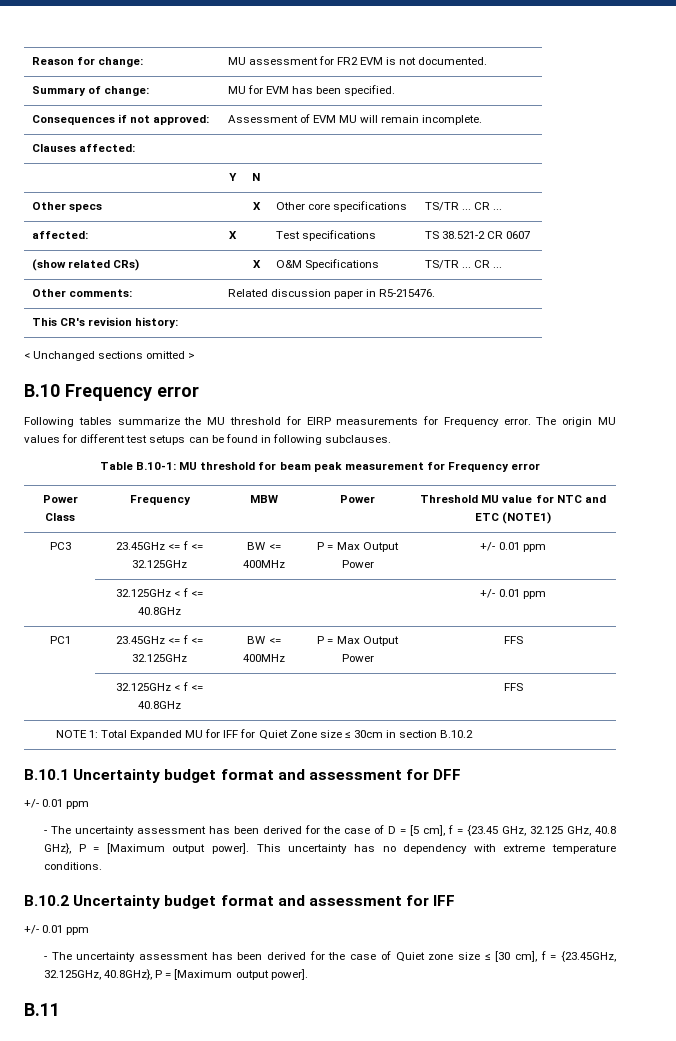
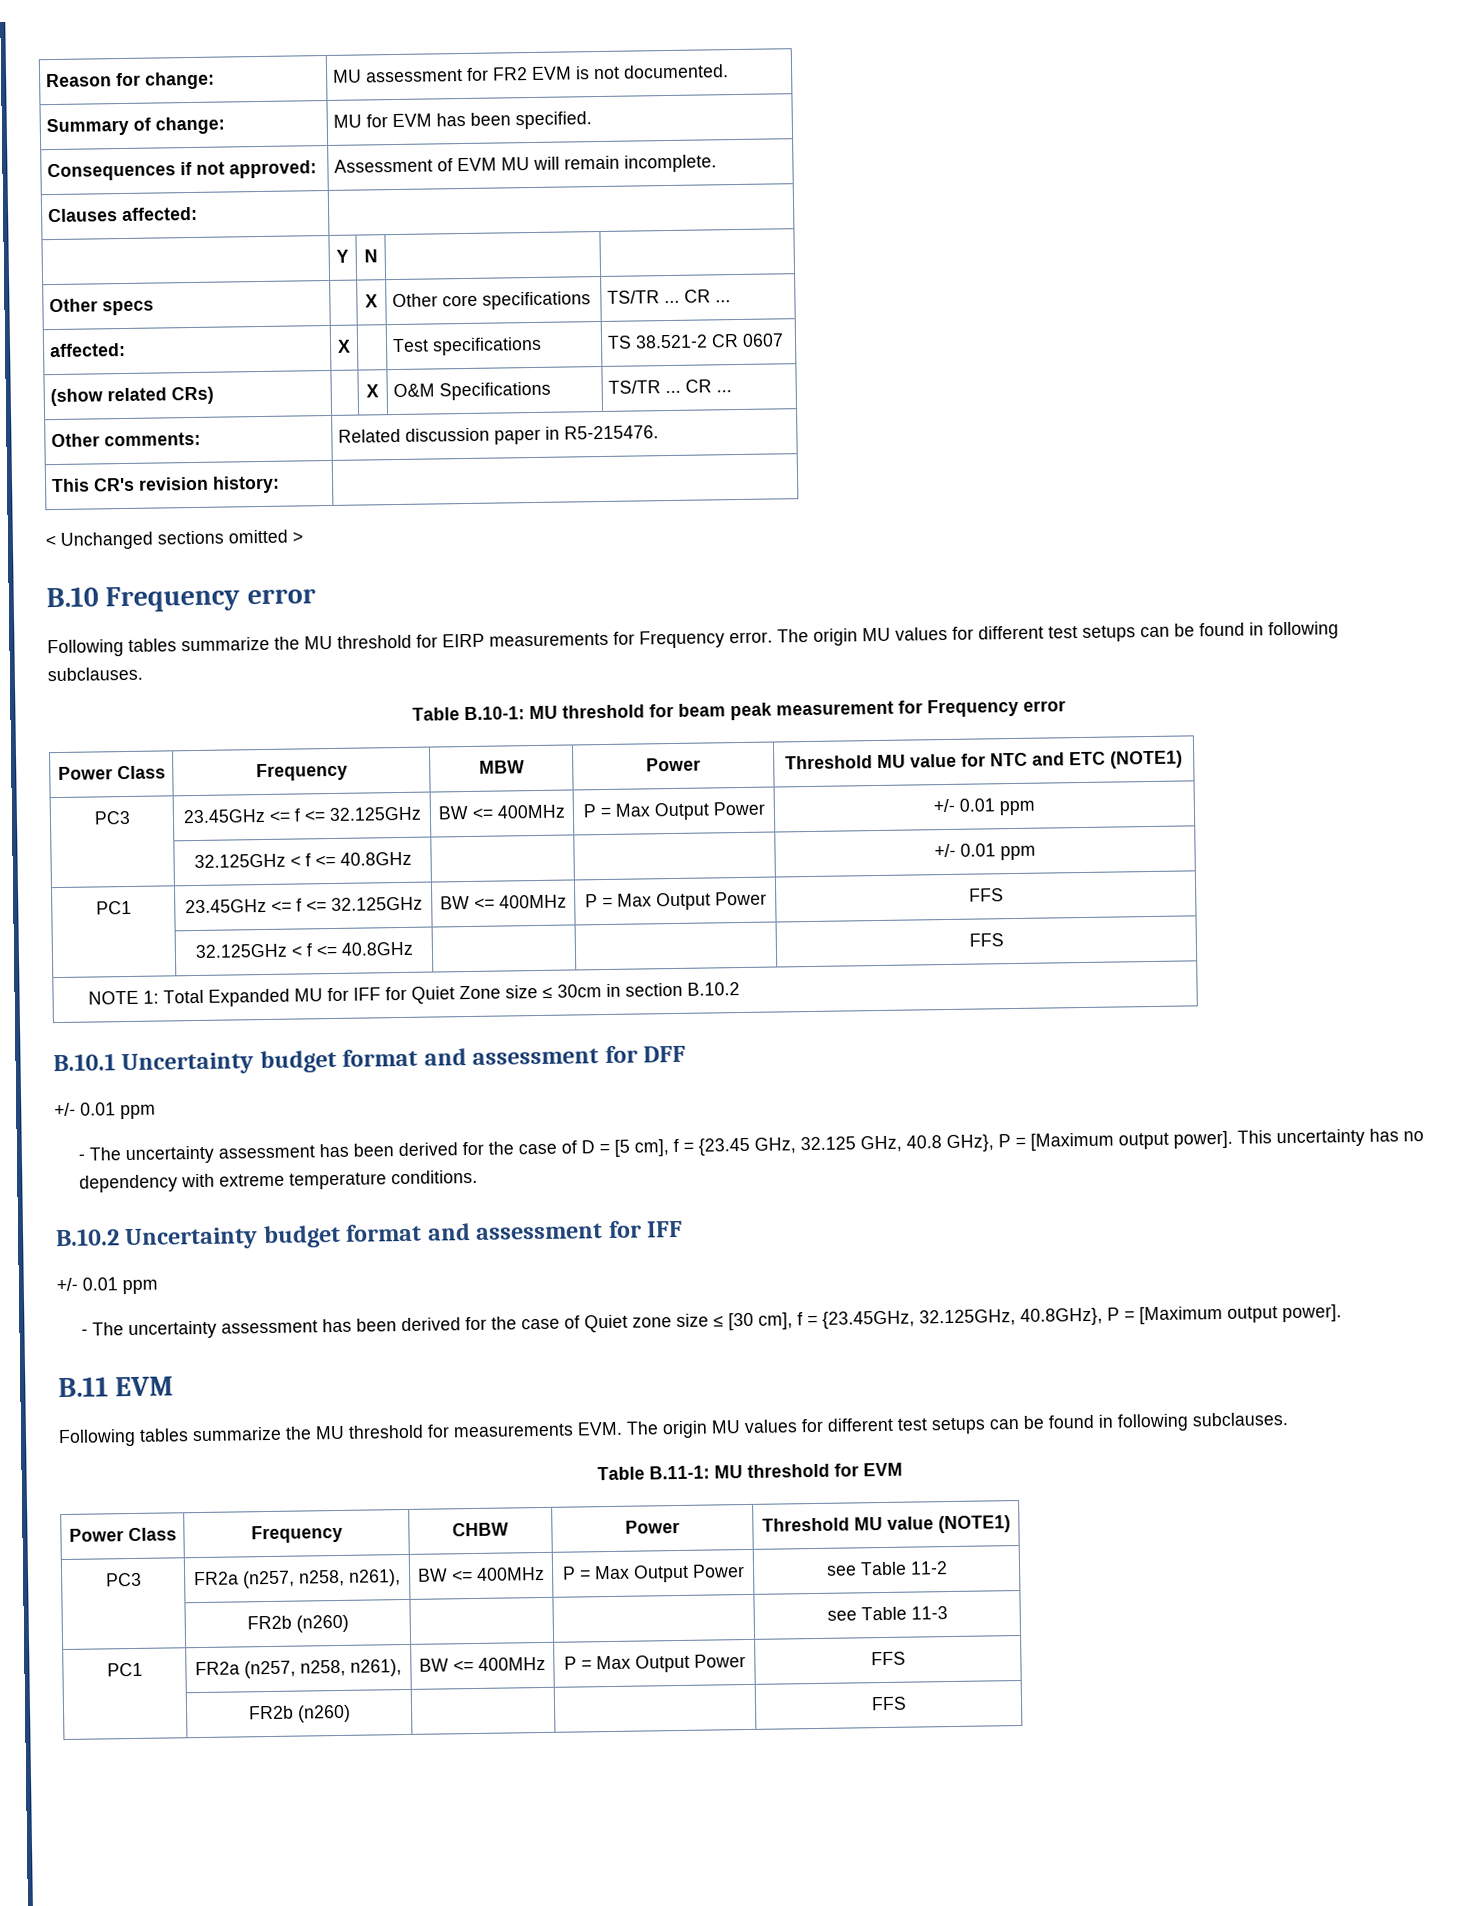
(60, 1009) none -> [115,1376,175,1397] [58,1412,1288,1448] [596,1462,903,1481] [68,1527,177,1542] [250,1524,343,1544] [452,1522,509,1537] [625,1519,680,1534] [761,1515,1011,1534] [105,1572,142,1587] [194,1569,401,1589] [417,1566,545,1582] [561,1564,745,1583] [825,1561,948,1576] [246,1614,349,1633] [826,1606,948,1621] [106,1662,143,1677] [195,1659,402,1679] [419,1656,546,1672] [563,1654,746,1673] [870,1651,906,1666] [247,1704,351,1723] [870,1696,907,1711] EVM // Following tables summarize the MU threshold for measurements EVM. The origin MU values for different test setups can be found in following subclauses. // Table B.11-1: MU threshold for EVM // Power Class | Frequency | CHBW | Power | Threshold MU value (NOTE1) // PC3 | FR2a (n257, n258, n261), | BW <= 400MHz | P = Max Output Power | see Table 11-2 // | FR2b (n260) | | | see Table 11-3 // PC1 | FR2a (n257, n258, n261), | BW <= 400MHz | P = Max Output Power | FFS // | FR2b (n260) | | | FFS

